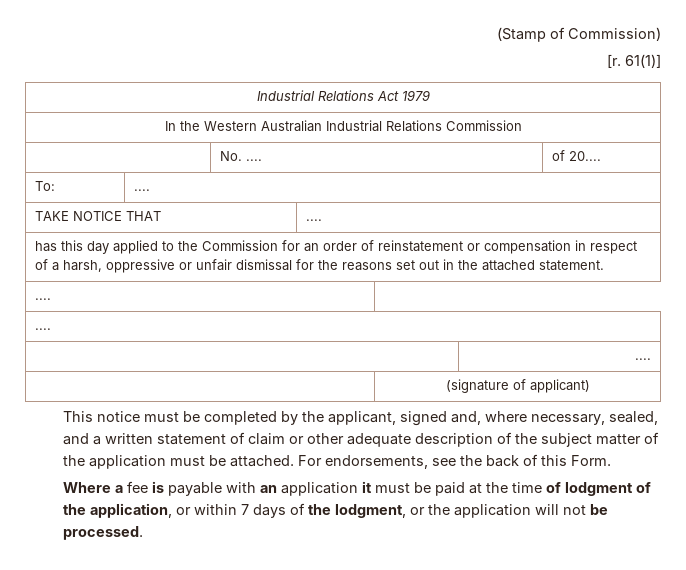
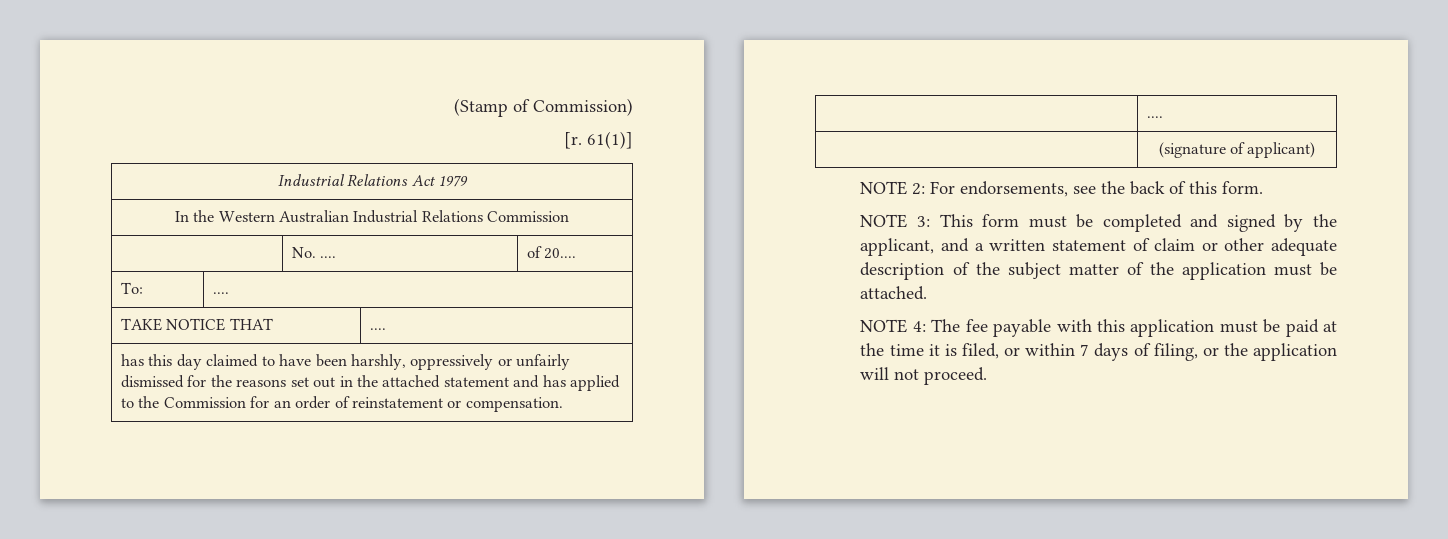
(109, 247) none -> [206,354,571,370] [120,375,566,388] claimed to have been harshly, oppressively or unfairly dismissed for the reasons set out in the attached statement and has
[483,240,637,254] [34,259,604,273] [34,298,51,300] [34,328,51,330] [635,358,652,360] [445,379,590,393] [62,411,140,422] compensation in respect of a harsh, oppressive or unfair dismissal for the reasons set out in the attached statement. // .... // .... // | .... // | (signature of applicant) // This notice -> [465,397,563,412] [1146,116,1163,118] [1158,142,1316,158] [860,181,1264,197] [860,214,1020,228] compensation. // | .... // | (signature of applicant) // NOTE 2: For endorsements, see the back of this form. // NOTE 3: This form
(277, 418) none -> [1190,214,1276,232] and signed
[399,411,658,426] signed and, where necessary, sealed, -> (935, 247) none
[297,454,611,469] [62,481,372,496] For endorsements, see the back of this Form. // Where a fee is payable with an application it -> [860,319,1215,337] // NOTE 4: The fee payable with this application
[545,482,651,496] [62,503,172,518] of lodgment of the application, -> [928,343,999,359] it is filed,
[307,504,406,518] the lodgment, -> [1153,343,1198,361] filing,
[589,504,608,515] [62,526,143,540] be processed. -> [924,367,988,385] proceed.

